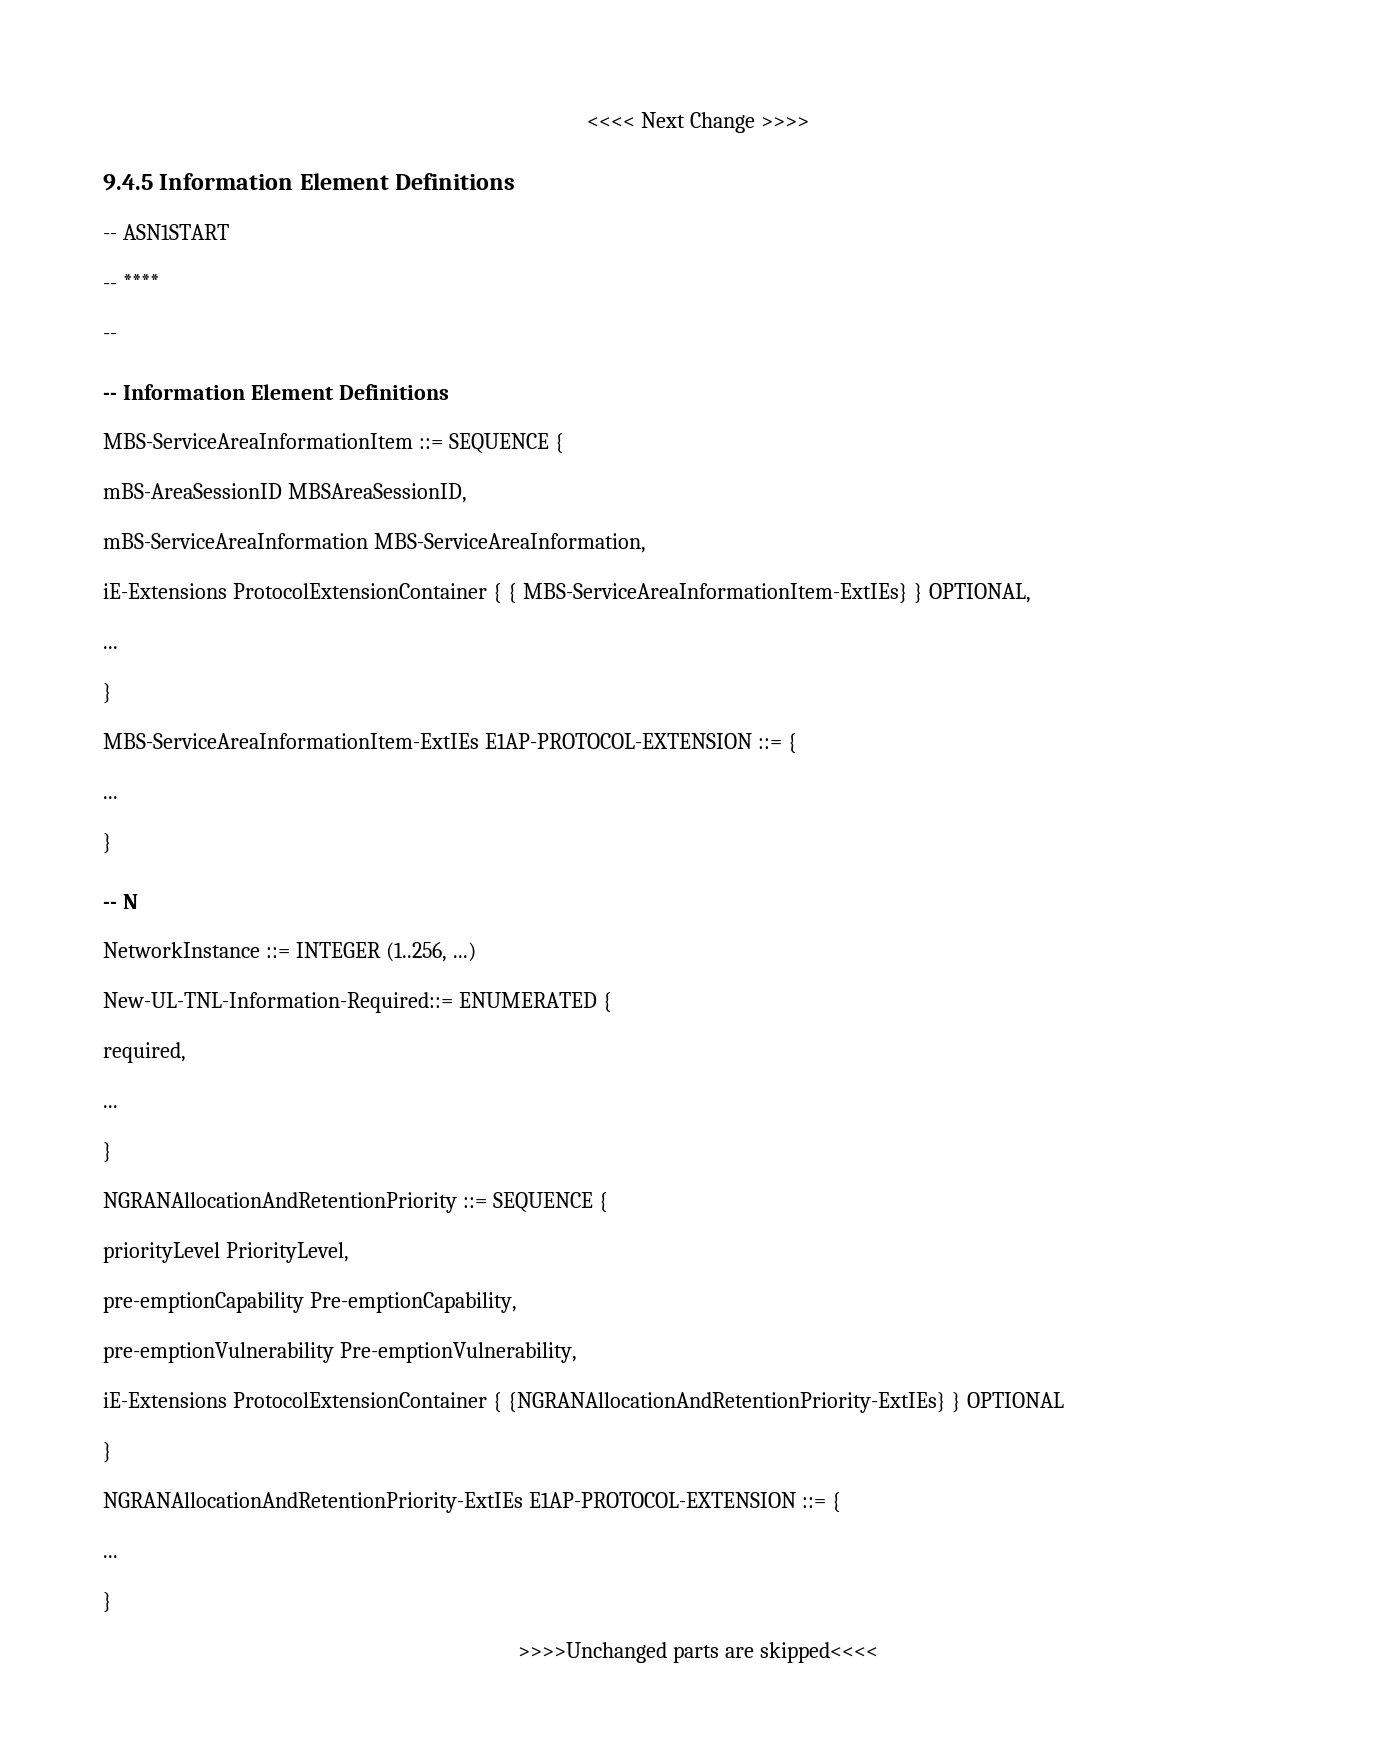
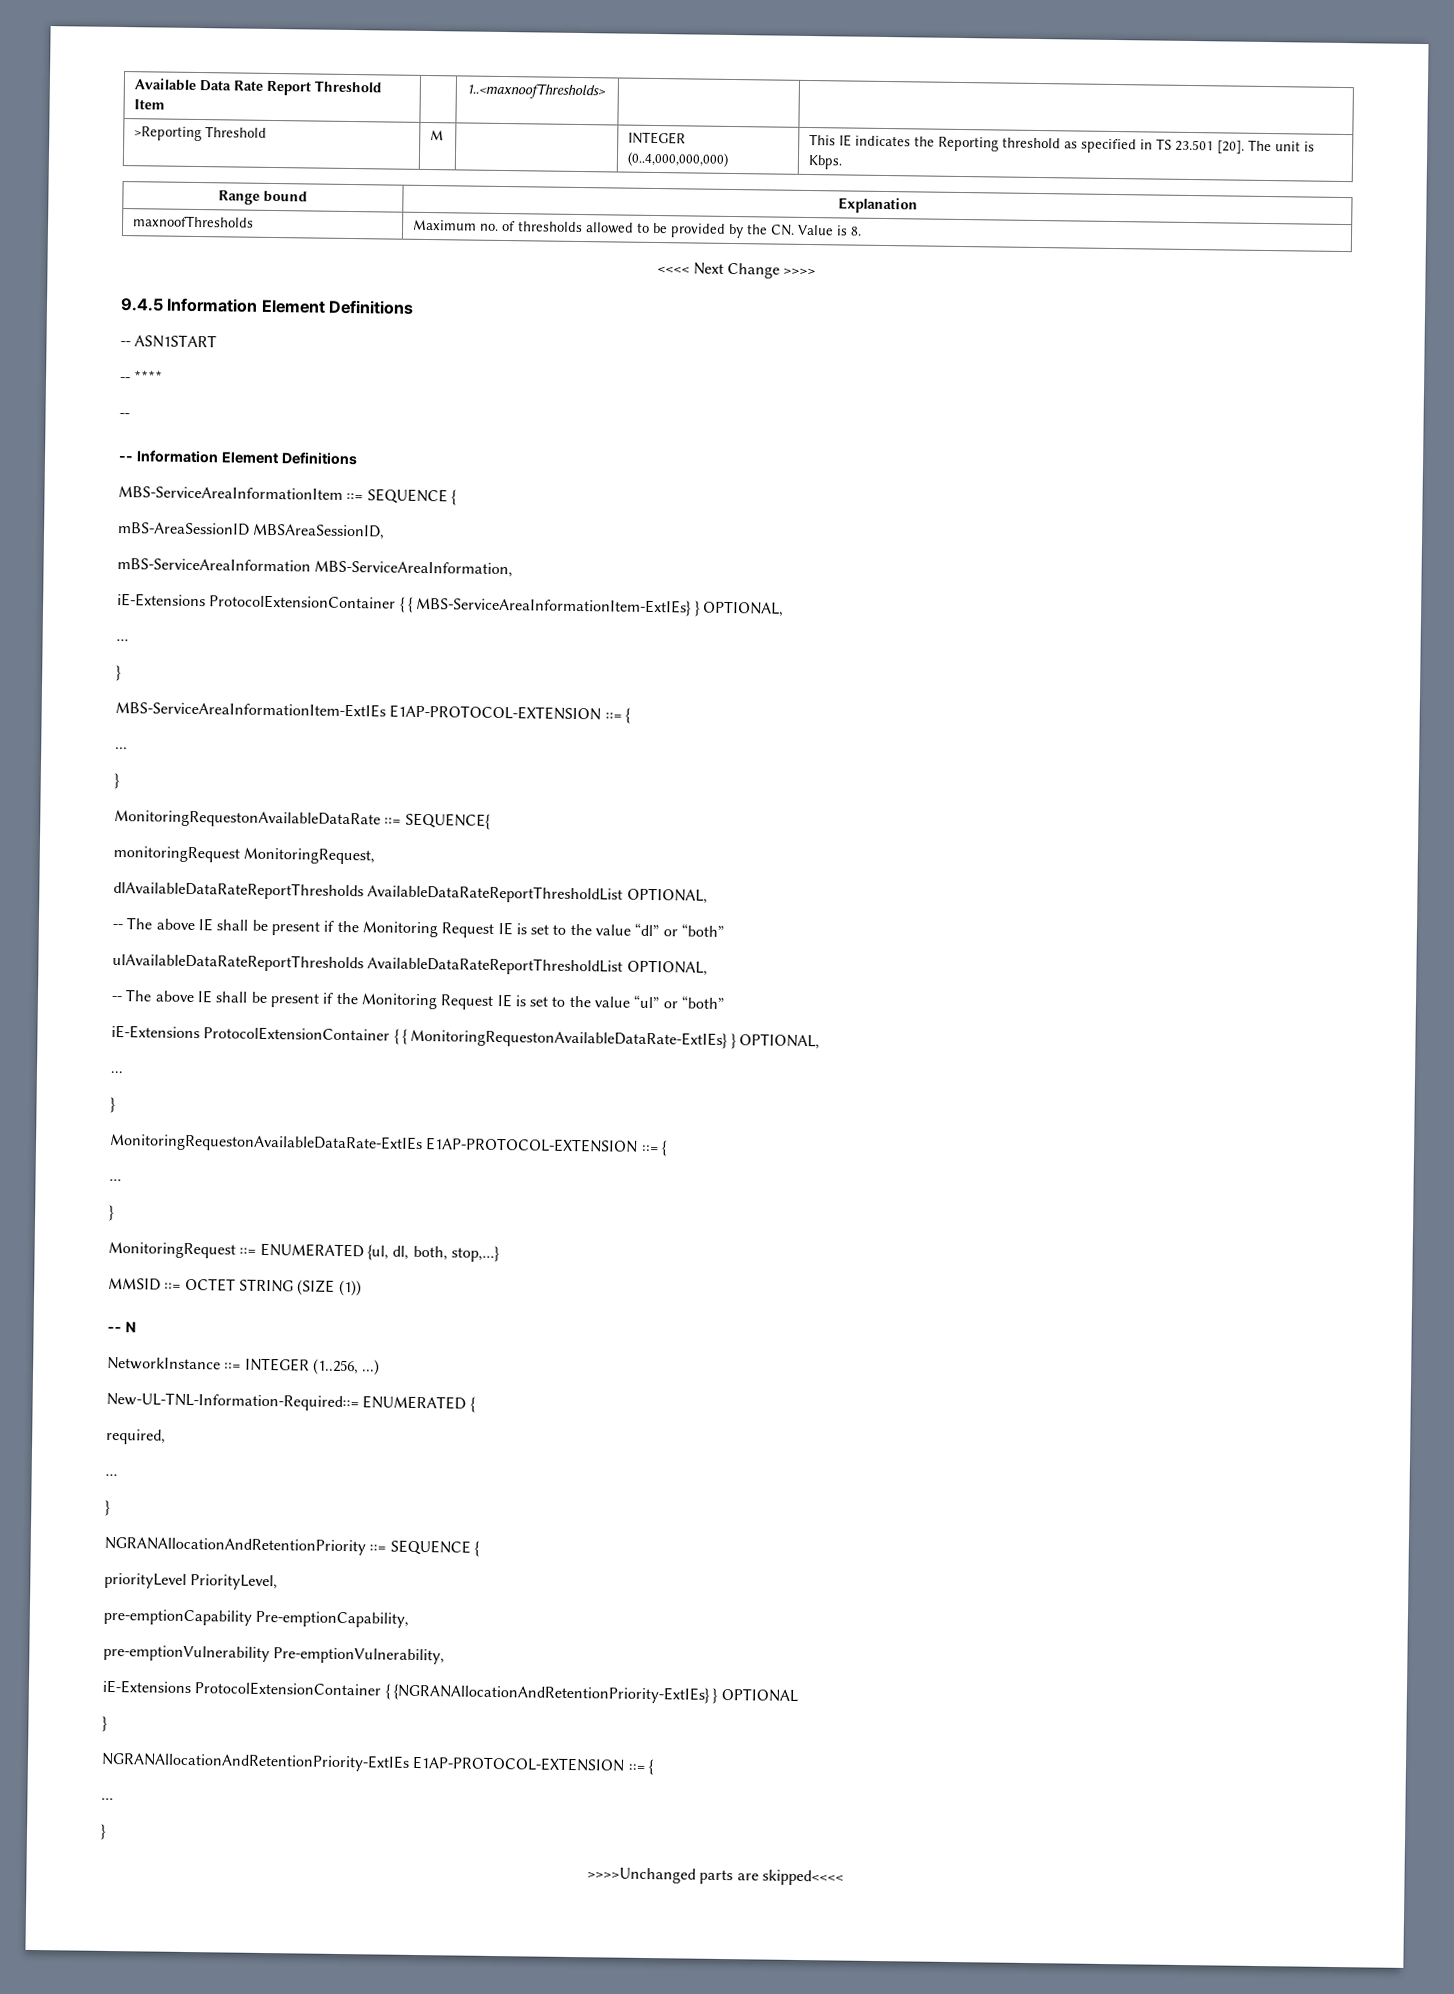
(587, 122) none -> [134,78,383,96] [134,99,166,110] [466,82,607,100] [134,126,268,142] [430,130,445,141] [628,131,687,145] [627,151,730,167] [809,134,1316,154] [808,155,844,170] [218,190,308,205] [837,197,918,214] [133,215,255,228] [413,219,863,239] Available Data Rate Report Threshold Item | | 1..<maxnoofThresholds> | | // >Reporting Threshold | M | | INTEGER (0..4,000,000,000) | This IE indicates the Reporting threshold as specified in TS 23.501 [20]. The unit is Kbps. // Range bound | Explanation // maxnoofThresholds | Maximum no. of thresholds allowed to be provided by the CN. Value is 8. //
(112, 843) none -> [114,809,491,830] [113,845,376,865] [113,880,708,904] [112,917,725,938] [112,952,708,976] [111,989,726,1010] [111,1024,820,1050] [110,1070,123,1074] [110,1096,116,1114] [109,1132,668,1157] [109,1178,122,1182] [109,1204,115,1221] [108,1241,500,1263] [108,1277,362,1297] // MonitoringRequestonAvailableDataRate ::= SEQUENCE{ // monitoringRequest MonitoringRequest, // dlAvailableDataRateReportThresholds AvailableDataRateReportThresholdList OPTIONAL, // -- The above IE shall be present if the Monitoring Request IE is set to the value “dl” or “both” // ulAvailableDataRateReportThresholds AvailableDataRateReportThresholdList OPTIONAL, // -- The above IE shall be present if the Monitoring Request IE is set to the value “ul” or “both” // iE-Extensions ProtocolExtensionContainer { { MonitoringRequestonAvailableDataRate-ExtIEs} } OPTIONAL, // ... // } // MonitoringRequestonAvailableDataRate-ExtIEs E1AP-PROTOCOL-EXTENSION ::= { // ... // } // MonitoringRequest ::= ENUMERATED {ul, dl, both, stop,...} // MMSID ::= OCTET STRING (SIZE (1))

